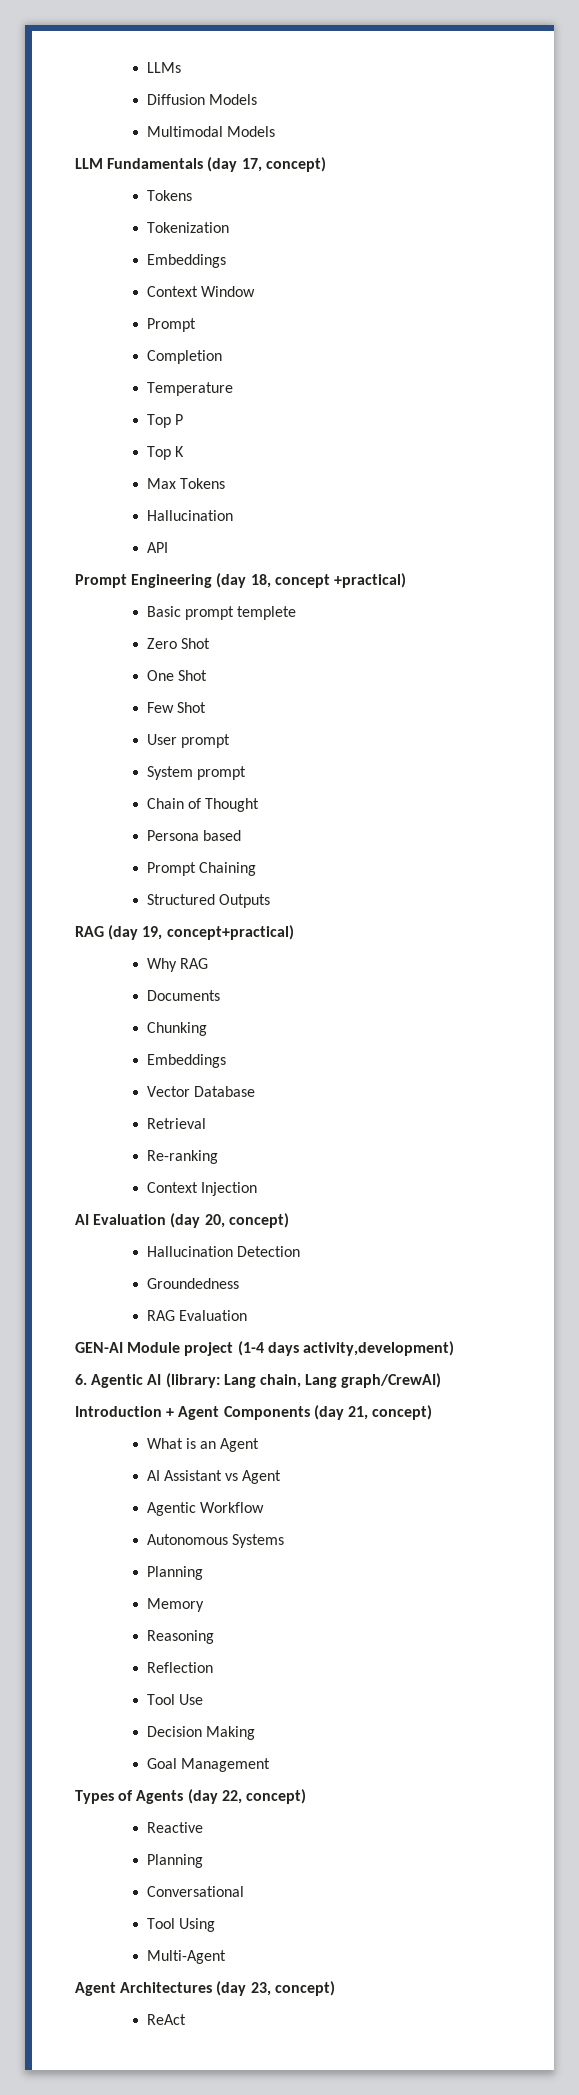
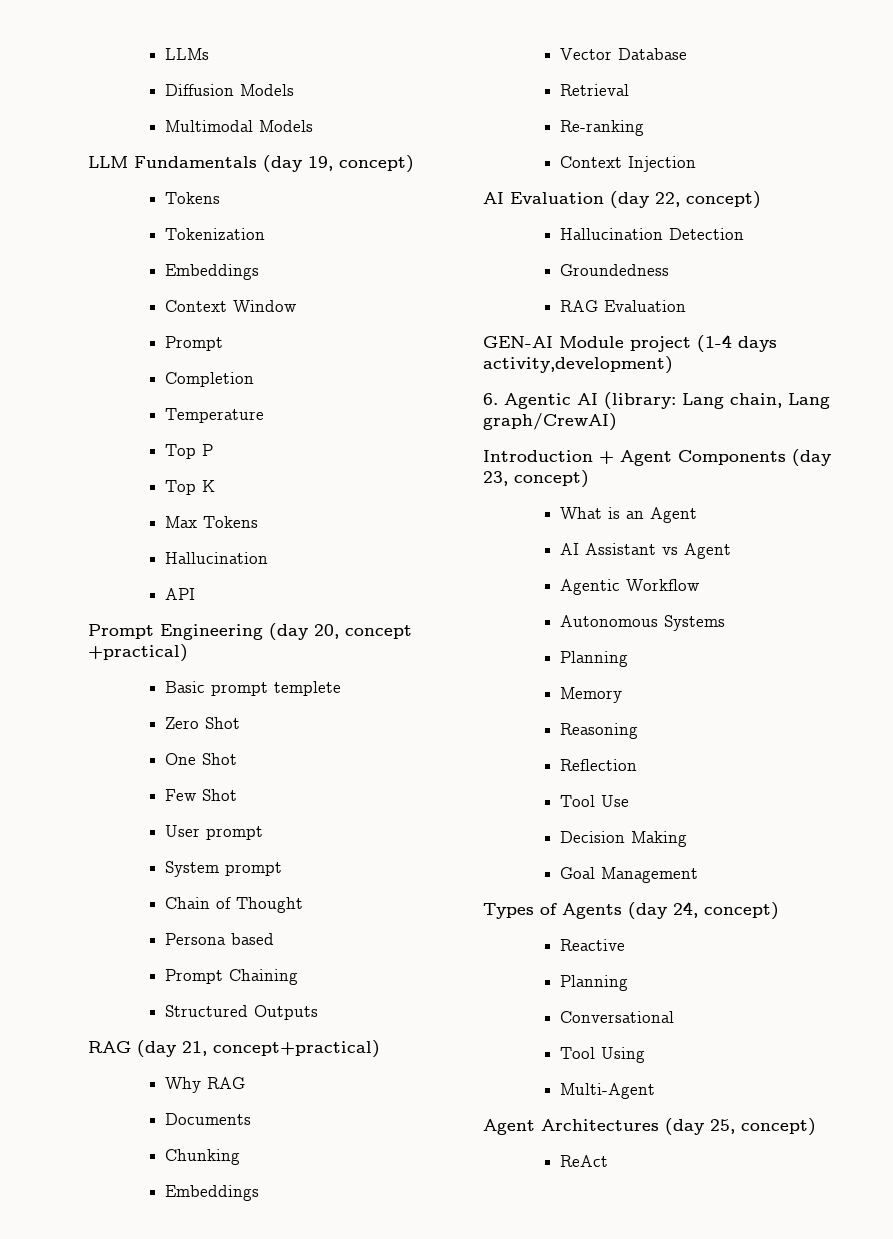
[241,158,262,172] 17, -> [308,156,333,171] 19,
[250,574,271,588] 18, -> [314,624,339,639] 20,
[142,926,163,940] 19, -> [182,1041,207,1056] 21,
[204,1214,225,1228] 20, -> [655,192,680,207] 22,
[347,1406,368,1420] 21, -> [483,471,508,486] 23,
[221,1790,242,1804] 22, -> [673,902,698,918] 24,
[250,1982,271,1996] 23, -> [710,1119,735,1134] 25,

